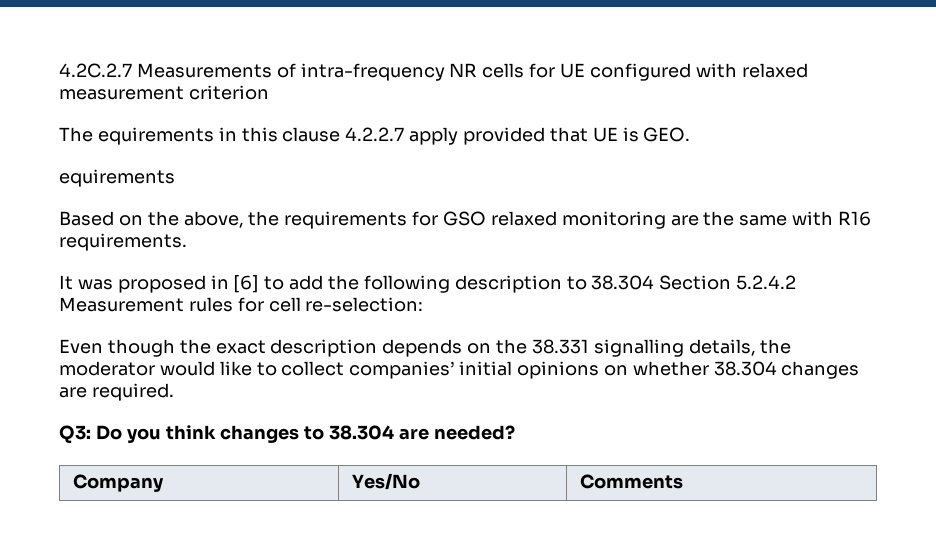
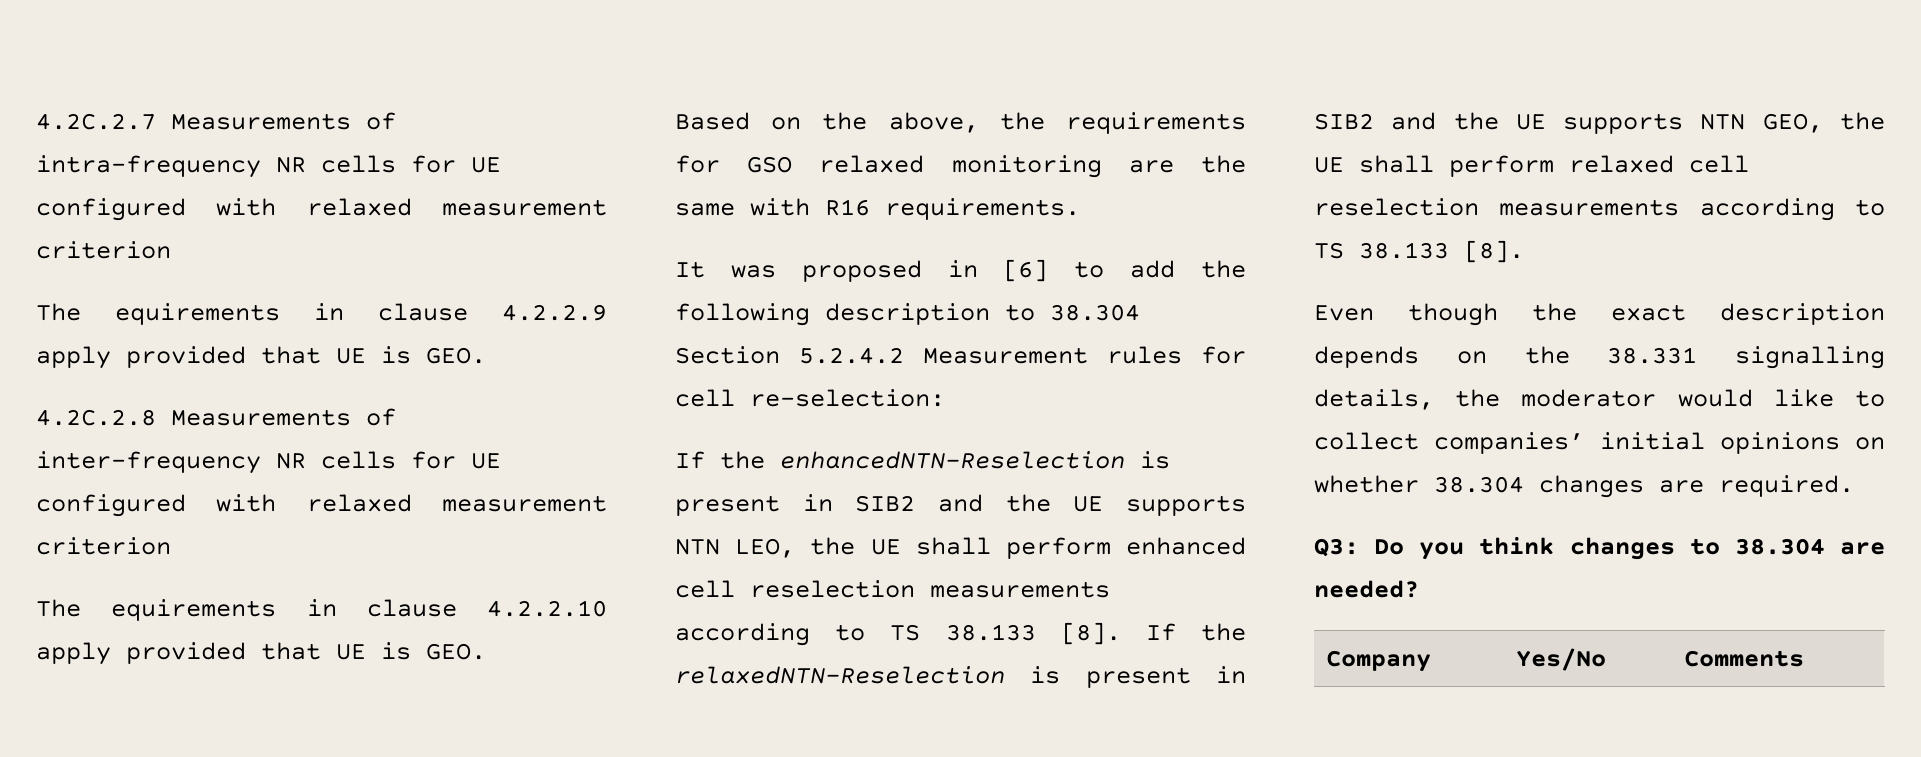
[241,127,691,145] [59,169,175,187] this clause 4.2.2.7 apply provided that UE is GEO. // equirements -> [378,303,607,321] [36,346,486,369] [36,408,396,426] [36,451,501,474] [36,494,607,517] [36,537,171,555] [36,599,607,621] [36,642,486,665] clause 4.2.2.9 apply provided that UE is GEO. // 4.2C.2.8 Measurements of inter-frequency NR cells for UE configured with relaxed measurement criterion // The equirements in clause 4.2.2.10 apply provided that UE is GEO.
(424, 304) none -> [675,451,1170,469] [675,494,1246,516] [675,537,1246,559] [675,580,1110,598] [675,622,1246,646] [675,666,1246,688] [1314,112,1885,134] [1314,155,1749,177] [1314,198,1885,221] [1314,240,1524,263] // If the enhancedNTN-Reselection is present in SIB2 and the UE supports NTN LEO, the UE shall perform enhanced cell reselection measurements according to TS 38.133 [8]. If the relaxedNTN-Reselection is present in SIB2 and the UE supports NTN GEO, the UE shall perform relaxed cell reselection measurements according to TS 38.133 [8].

